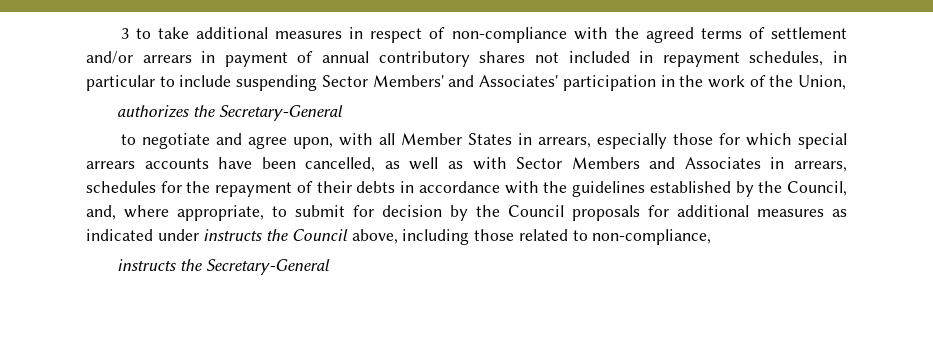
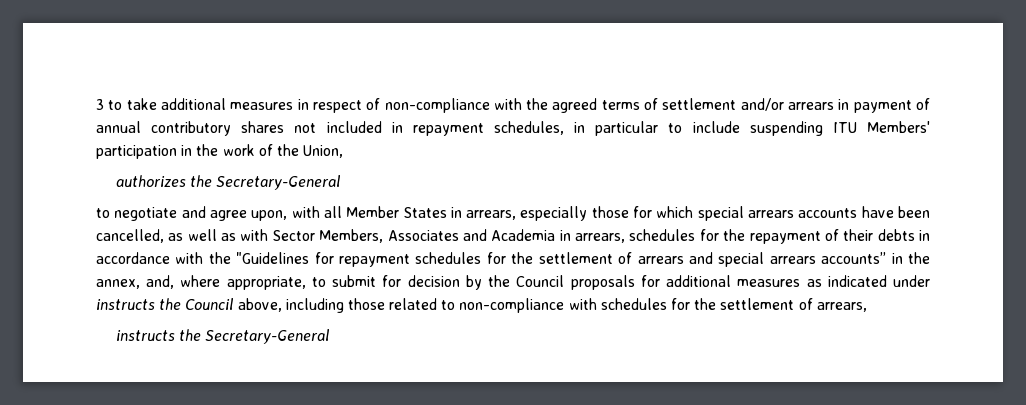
[321,75,559,87] Sector Members' and Associates' -> [832,121,930,133] ITU Members'
[571,157,761,169] Members and Associates -> [319,229,556,243] Members, Associates and Academia
[572,181,848,197] guidelines established by the Council, -> [236,252,930,267] [96,279,140,289] "Guidelines for repayment schedules for the settlement of arrears and special arrears accounts” in the annex,
[592,229,712,245] non-compliance, -> [459,298,867,313] non-compliance with schedules for the settlement of arrears,

